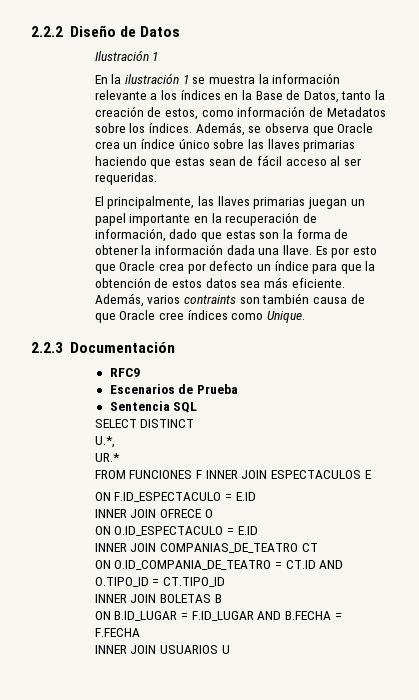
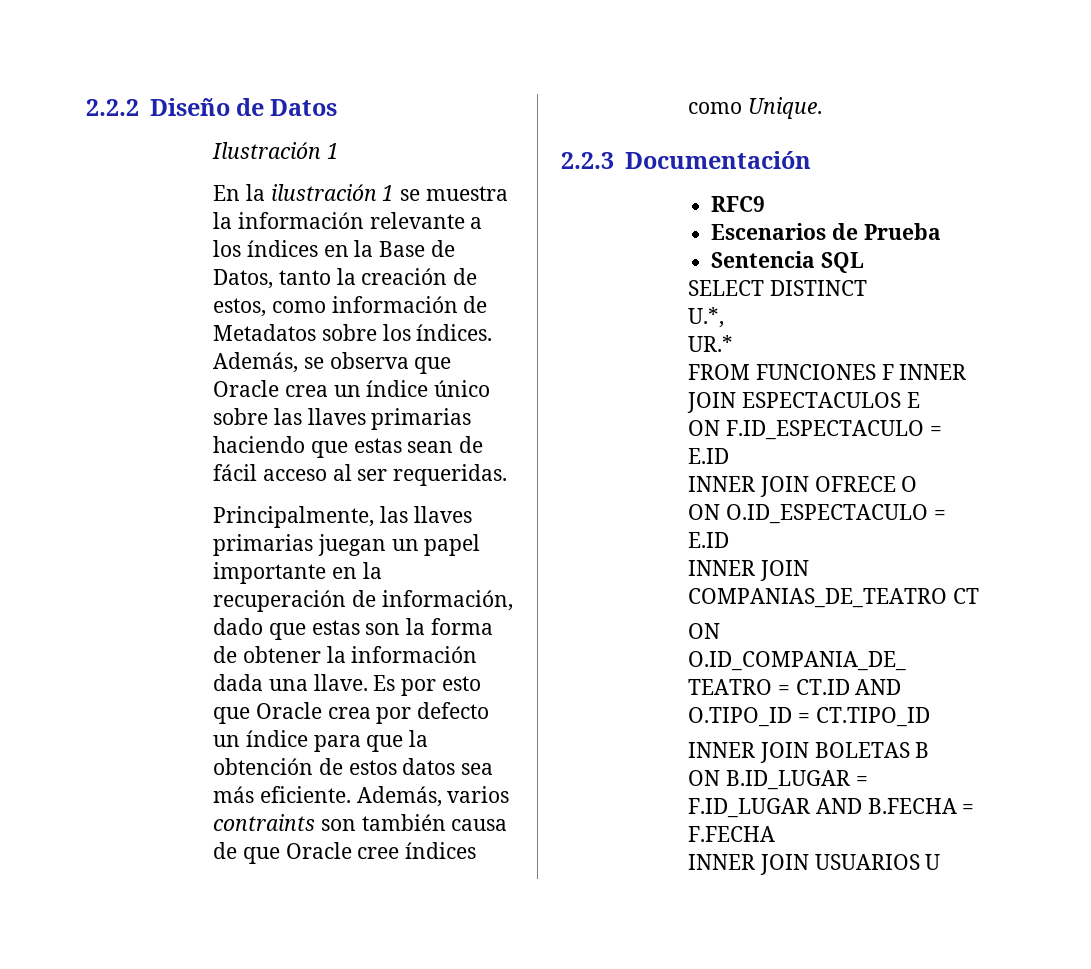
[94,196,195,209] El principalmente, -> [213,506,375,528] Principalmente,

